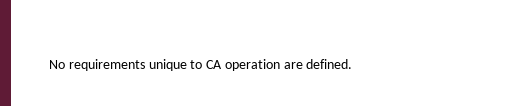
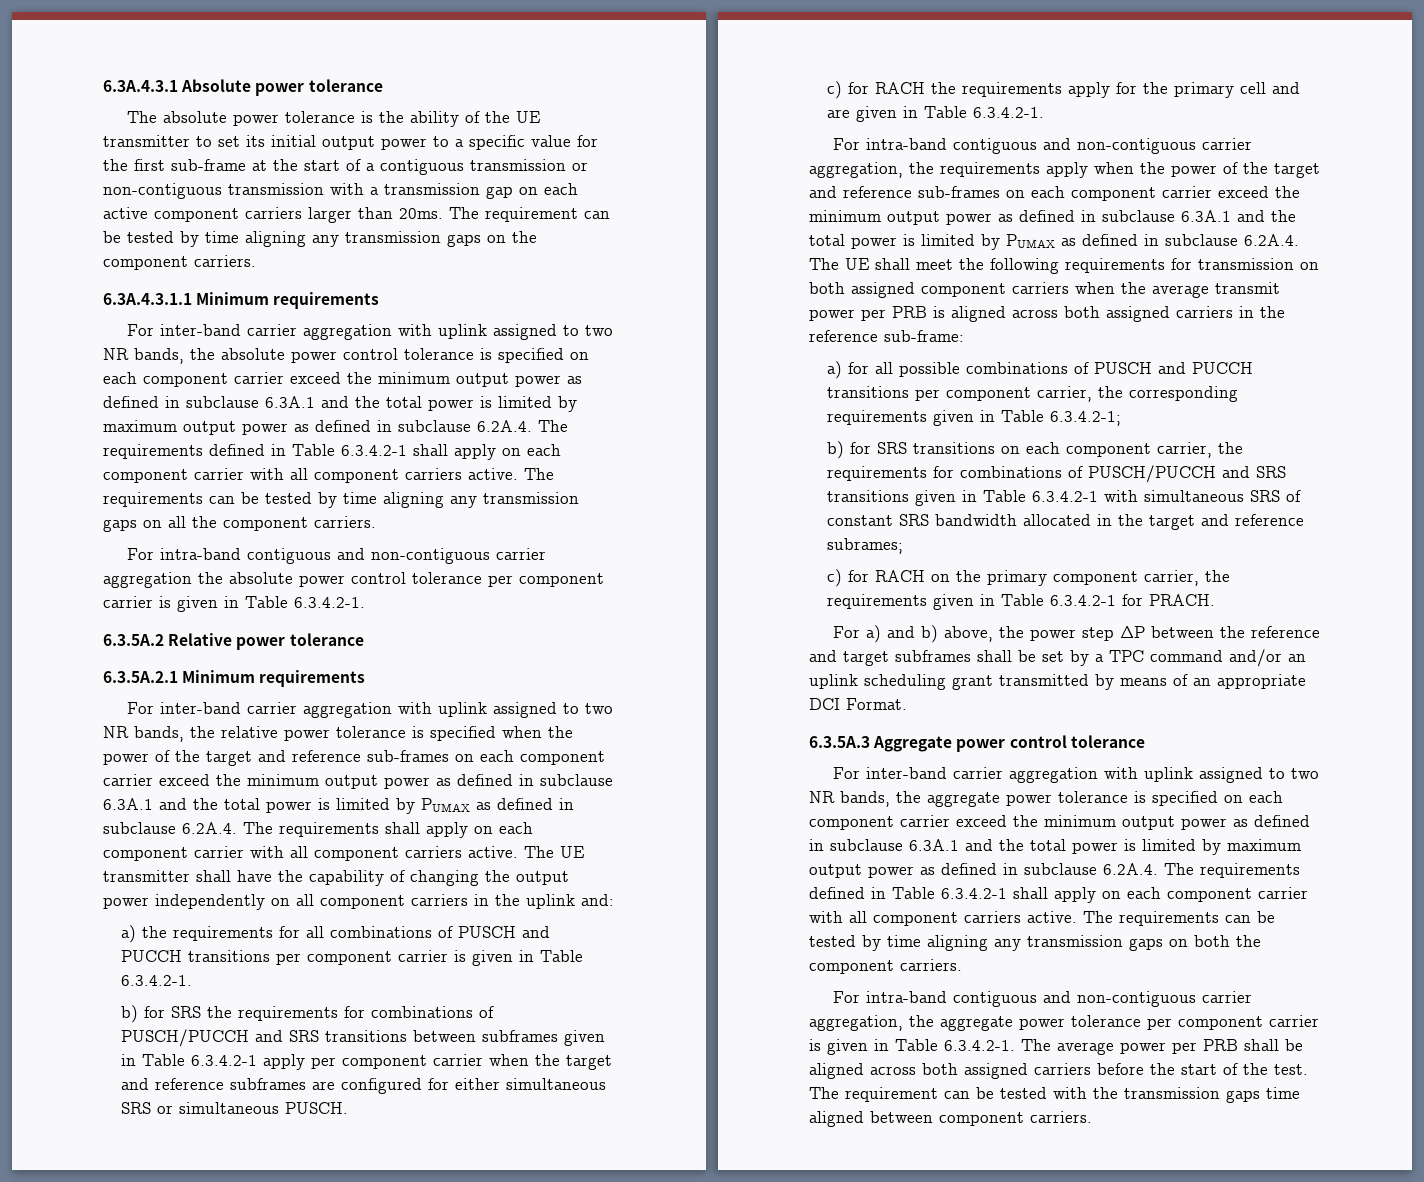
[49,59,353,71] No requirements unique to CA operation are defined. -> [103,79,383,96] [127,111,541,127] [103,135,598,150] [103,159,588,175] [103,183,578,199] [103,207,610,223] [103,231,537,247] [103,255,256,270] [103,292,380,309] [127,324,614,340] [103,348,589,364] [103,372,582,387] [103,396,577,412] [103,420,568,435] [103,444,561,460] [103,468,554,483] [103,492,579,508] [103,516,376,532] [127,548,547,564] [103,572,604,588] [103,596,365,612] [103,633,364,650] [103,670,366,687] [127,702,614,718] [103,726,573,742] [103,750,605,766] [103,774,613,789] [103,798,574,814] [103,822,533,838] [103,846,584,861] [103,870,569,886] [103,894,614,910] [121,925,551,943] [121,950,584,966] [121,975,193,986] [121,1005,495,1023] [121,1029,606,1047] [121,1054,613,1070] [121,1078,607,1094] [121,1102,349,1114] [827,81,1301,99] [827,106,1045,122] [833,138,1253,154] [809,162,1320,178] [809,186,1300,201] [809,210,1296,225] [809,234,1299,250] [809,258,1319,274] [809,282,1280,298] [809,306,1285,322] [809,330,964,342] [827,361,1254,379] [827,386,1239,402] [827,410,1122,426] [827,441,1244,459] [827,465,1287,483] [827,490,1302,506] [827,514,1305,530] [827,538,904,554] [827,569,1231,587] [827,594,1216,610] [833,625,1321,643] [809,649,1306,667] [809,674,1306,690] [809,698,907,710] [809,735,1145,752] [833,767,1320,783] [809,791,1283,807] [809,815,1310,830] [809,839,1301,855] [809,863,1300,878] [809,887,1308,903] [809,911,1275,926] [809,935,1261,951] [809,959,962,974] [833,991,1253,1007] [809,1015,1319,1031] [809,1039,1303,1055] [809,1063,1308,1079] [809,1087,1300,1103] [809,1111,1092,1127] 6.3A.4.3.1 Absolute power tolerance // The absolute power tolerance is the ability of the UE transmitter to set its initial output power to a specific value for the first sub-frame at the start of a contiguous transmission or non-contiguous transmission with a transmission gap on each active component carriers larger than 20ms. The requirement can be tested by time aligning any transmission gaps on the component carriers. // 6.3A.4.3.1.1 Minimum requirements // For inter-band carrier aggregation with uplink assigned to two NR bands, the absolute power control tolerance is specified on each component carrier exceed the minimum output power as defined in subclause 6.3A.1 and the total power is limited by maximum output power as defined in subclause 6.2A.4. The requirements defined in Table 6.3.4.2-1 shall apply on each component carrier with all component carriers active. The requirements can be tested by time aligning any transmission gaps on all the component carriers. // For intra-band contiguous and non-contiguous carrier aggregation the absolute power control tolerance per component carrier is given in Table 6.3.4.2-1. // 6.3.5A.2 Relative power tolerance // 6.3.5A.2.1 Minimum requirements // For inter-band carrier aggregation with uplink assigned to two NR bands, the relative power tolerance is specified when the power of the target and reference sub-frames on each component carrier exceed the minimum output power as defined in subclause 6.3A.1 and the total power is limited by PUMAX as defined in subclause 6.2A.4. The requirements shall apply on each component carrier with all component carriers active. The UE transmitter shall have the capability of changing the output power independently on all component carriers in the uplink and: // a) the requirements for all combinations of PUSCH and PUCCH transitions per component carrier is given in Table 6.3.4.2-1. // b) for SRS the requirements for combinations of PUSCH/PUCCH and SRS transitions between subframes given in Table 6.3.4.2-1 apply per component carrier when the target and reference subframes are configured for either simultaneous SRS or simultaneous PUSCH. // c) for RACH the requirements apply for the primary cell and are given in Table 6.3.4.2-1. // For intra-band contiguous and non-contiguous carrier aggregation, the requirements apply when the power of the target and reference sub-frames on each component carrier exceed the minimum output power as defined in subclause 6.3A.1 and the total power is limited by PUMAX as defined in subclause 6.2A.4. The UE shall meet the following requirements for transmission on both assigned component carriers when the average transmit power per PRB is aligned across both assigned carriers in the reference sub-frame: // a) for all possible combinations of PUSCH and PUCCH transitions per component carrier, the corresponding requirements given in Table 6.3.4.2-1; // b) for SRS transitions on each component carrier, the requirements for combinations of PUSCH/PUCCH and SRS transitions given in Table 6.3.4.2-1 with simultaneous SRS of constant SRS bandwidth allocated in the target and reference subrames; // c) for RACH on the primary component carrier, the requirements given in Table 6.3.4.2-1 for PRACH. // For a) and b) above, the power step ΔP between the reference and target subframes shall be set by a TPC command and/or an uplink scheduling grant transmitted by means of an appropriate DCI Format. // 6.3.5A.3 Aggregate power control tolerance // For inter-band carrier aggregation with uplink assigned to two NR bands, the aggregate power tolerance is specified on each component carrier exceed the minimum output power as defined in subclause 6.3A.1 and the total power is limited by maximum output power as defined in subclause 6.2A.4. The requirements defined in Table 6.3.4.2-1 shall apply on each component carrier with all component carriers active. The requirements can be tested by time aligning any transmission gaps on both the component carriers. // For intra-band contiguous and non-contiguous carrier aggregation, the aggregate power tolerance per component carrier is given in Table 6.3.4.2-1. The average power per PRB shall be aligned across both assigned carriers before the start of the test. The requirement can be tested with the transmission gaps time aligned between component carriers.

